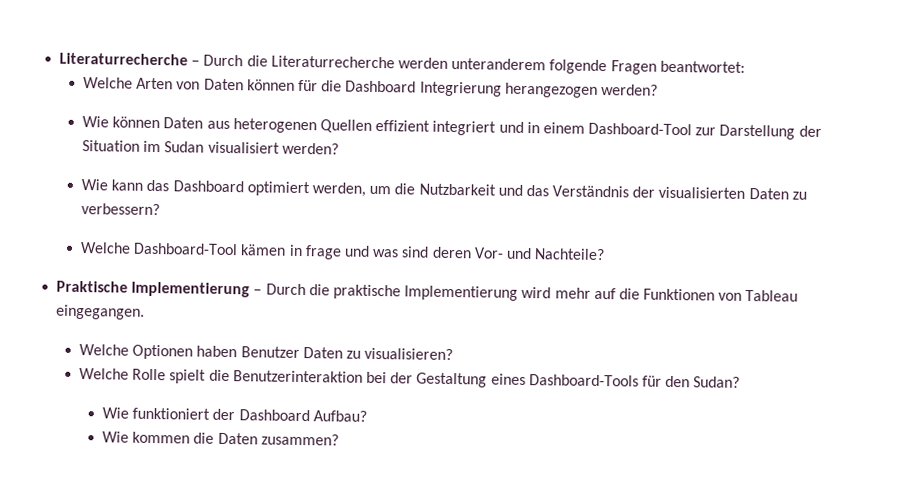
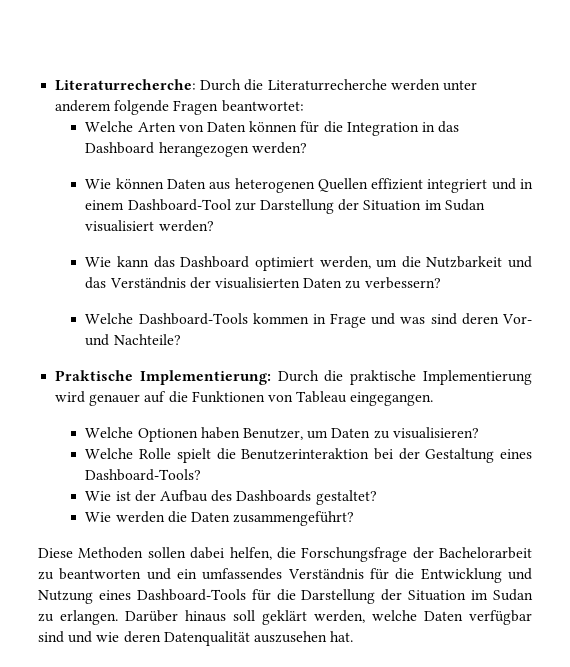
[59,52,201,66] Literaturrecherche – -> [55,79,197,91] Literaturrecherche:
[451,57,547,71] unteranderem -> [442,80,477,91] [55,100,112,112] unter anderem
[345,80,502,97] Dashboard Integrierung -> [346,121,460,136] [85,142,155,154] Integration in das Dashboard
[133,242,342,260] Dashboard-Tool kämen in frage -> [138,313,367,328] Dashboard-Tools kommen in Frage
[131,281,263,298] Implementierung – -> [139,370,271,385] Implementierung:
[554,287,591,299] mehr -> [89,394,141,406] genauer
[240,346,300,358] Benutzer -> [242,428,329,440] Benutzer, um
[528,374,741,388] [102,407,367,422] [102,431,339,446] Dashboard-Tools für den Sudan? // Wie funktioniert der Dashboard Aufbau? // Wie kommen die Daten zusammen? -> [85,469,202,481] [85,490,377,505] [85,511,355,526] [38,547,532,562] [38,568,532,583] [38,589,534,604] [38,610,532,625] [38,631,354,646] Dashboard-Tools? // Wie ist der Aufbau des Dashboards gestaltet? // Wie werden die Daten zusammengeführt? // Diese Methoden sollen dabei helfen, die Forschungsfrage der Bachelorarbeit zu beantworten und ein umfassendes Verständnis für die Entwicklung und Nutzung eines Dashboard-Tools für die Darstellung der Situation im Sudan zu erlangen. Darüber hinaus soll geklärt werden, welche Daten verfügbar sind und wie deren Datenqualität auszusehen hat.

